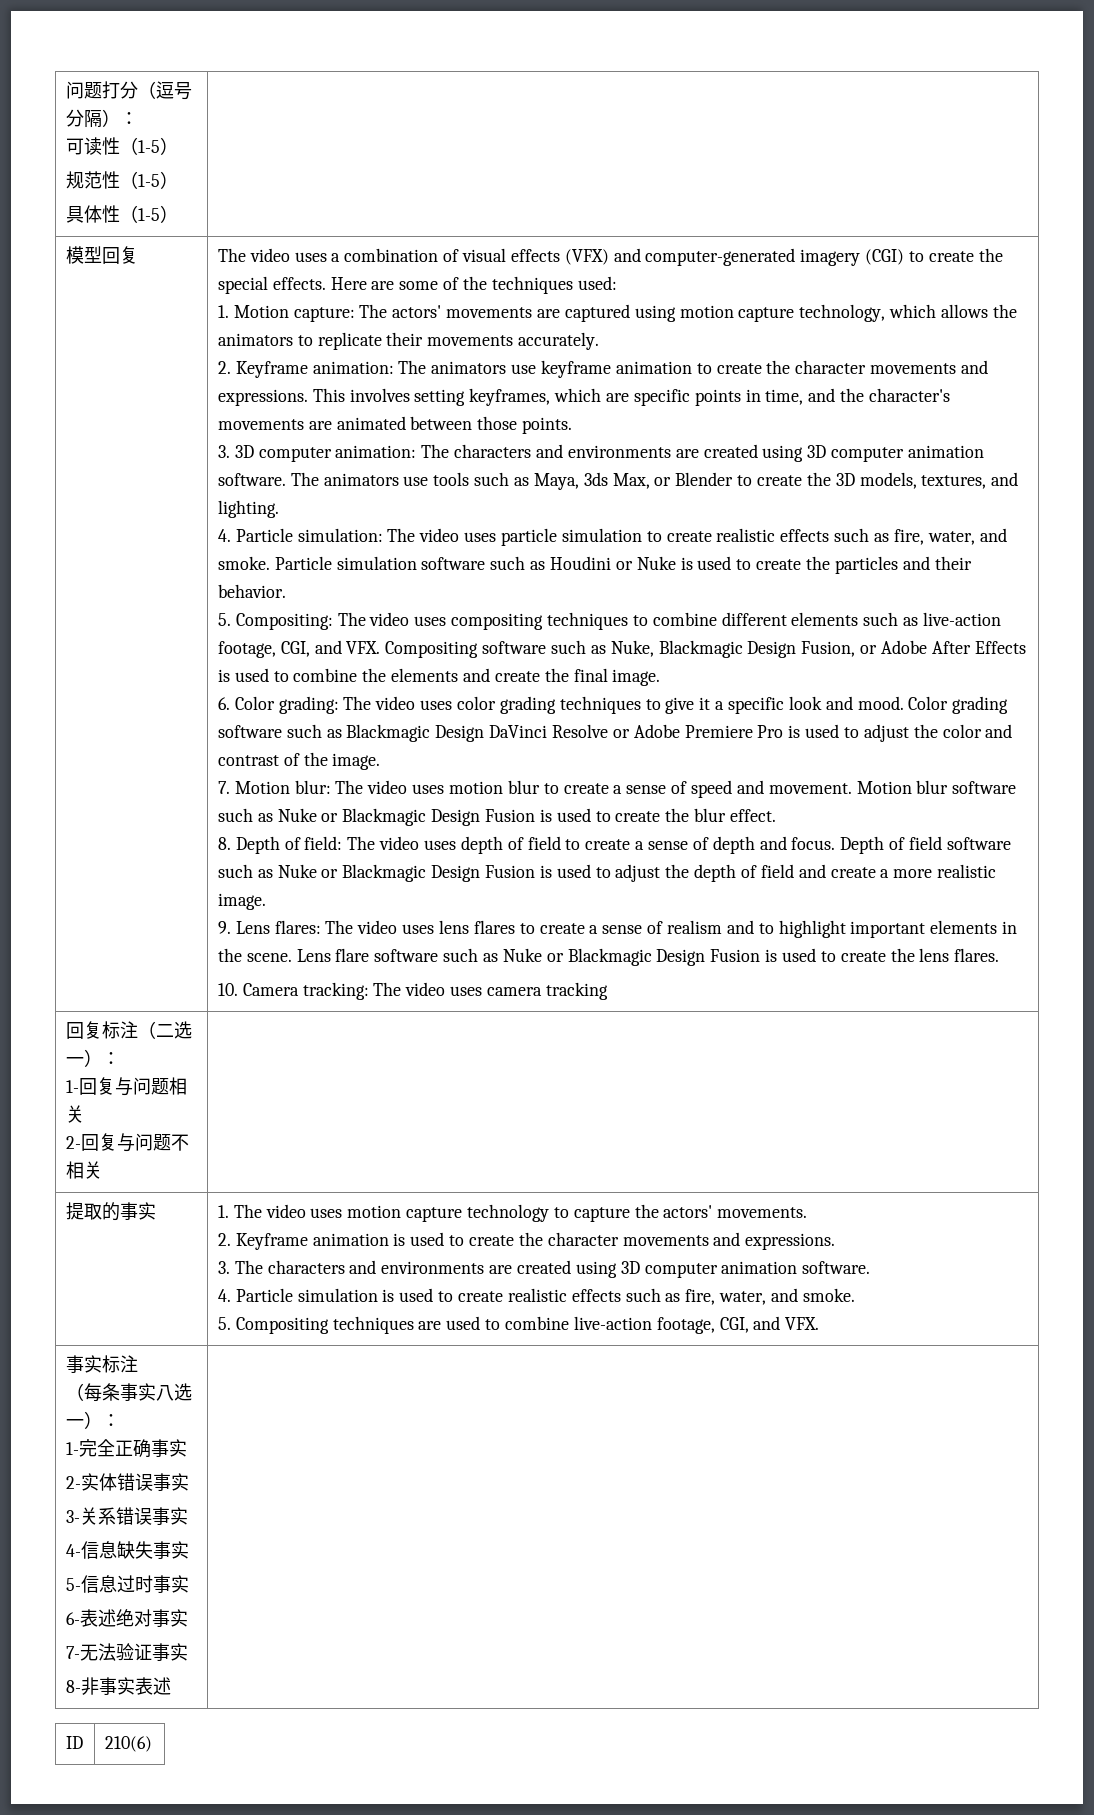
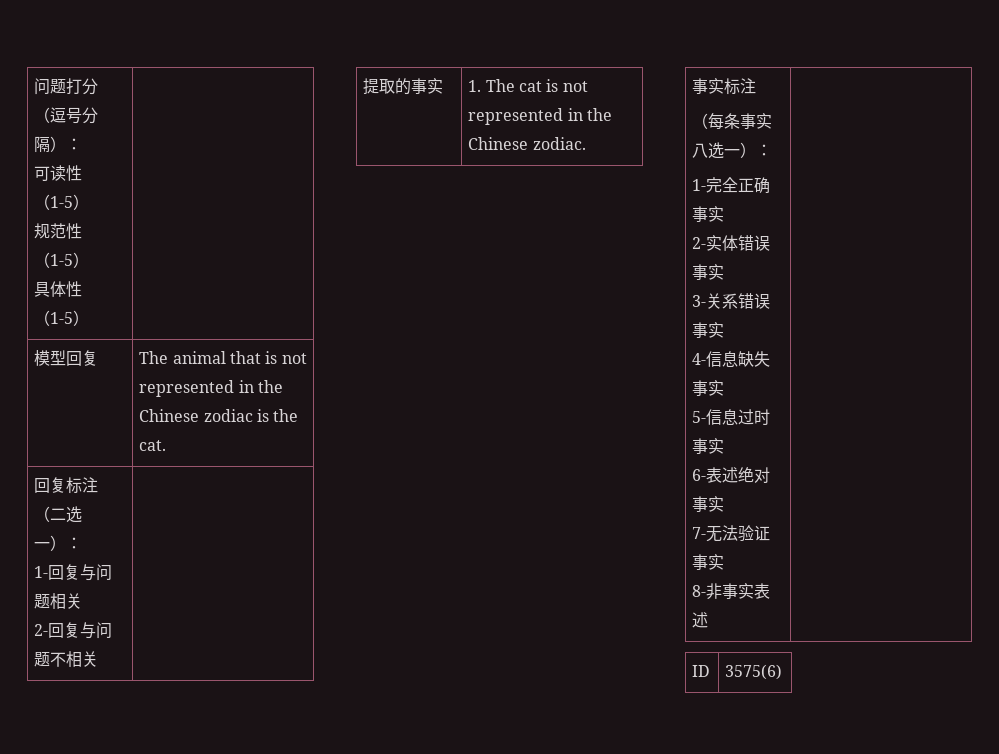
[249,248,1003,266] [217,276,617,294] [217,304,1017,322] [217,332,600,350] [217,360,988,378] [217,388,950,406] [217,416,573,434] [217,444,984,462] [217,472,1019,490] [217,500,279,518] [217,528,1007,546] [217,556,972,574] [217,584,286,598] [217,612,1001,630] [217,640,1026,658] [217,668,661,686] [217,696,1009,714] [217,724,1013,742] [217,752,381,770] [217,780,1017,798] [217,808,776,826] [217,836,1011,854] [217,864,997,882] [217,893,266,910] [217,920,1018,938] [217,948,1000,966] [217,982,608,1000] video uses a combination of visual effects (VFX) and computer-generated imagery (CGI) to create the special effects. Here are some of the techniques used: // 1. Motion capture: The actors' movements are captured using motion capture technology, which allows the animators to replicate their movements accurately. // 2. Keyframe animation: The animators use keyframe animation to create the character movements and expressions. This involves setting keyframes, which are specific points in time, and the character's movements are animated between those points. // 3. 3D computer animation: The characters and environments are created using 3D computer animation software. The animators use tools such as Maya, 3ds Max, or Blender to create the 3D models, textures, and lighting. // 4. Particle simulation: The video uses particle simulation to create realistic effects such as fire, water, and smoke. Particle simulation software such as Houdini or Nuke is used to create the particles and their behavior. // 5. Compositing: The video uses compositing techniques to combine different elements such as live-action footage, CGI, and VFX. Compositing software such as Nuke, Blackmagic Design Fusion, or Adobe After Effects is used to combine the elements and create the final image. // 6. Color grading: The video uses color grading techniques to give it a specific look and mood. Color grading software such as Blackmagic Design DaVinci Resolve or Adobe Premiere Pro is used to adjust the color and contrast of the image. // 7. Motion blur: The video uses motion blur to create a sense of speed and movement. Motion blur software such as Nuke or Blackmagic Design Fusion is used to create the blur effect. // 8. Depth of field: The video uses depth of field to create a sense of depth and focus. Depth of field software such as Nuke or Blackmagic Design Fusion is used to adjust the depth of field and create a more realistic image. // 9. Lens flares: The video uses lens flares to create a sense of realism and to highlight important elements in the scene. Lens flare software such as Nuke or Blackmagic Design Fusion is used to create the lens flares. // 10. Camera tracking: The video uses camera tracking -> [172,351,307,364] [139,380,283,397] [139,409,299,422] [139,440,167,451] animal that is not represented in the Chinese zodiac is the cat.
[265,1204,808,1222] [217,1232,836,1250] [217,1260,871,1278] [217,1288,855,1305] [217,1316,820,1334] video uses motion capture technology to capture the actors' movements. // 2. Keyframe animation is used to create the character movements and expressions. // 3. The characters and environments are created using 3D computer animation software. // 4. Particle simulation is used to create realistic effects such as fire, water, and smoke. // 5. Compositing techniques are used to combine live-action footage, CGI, and VFX. -> [518,79,588,92] [468,108,612,125] [468,137,586,150] cat is not represented in the Chinese zodiac.
[104,1736,152,1752] 210(6) -> [725,664,783,680] 3575(6)

